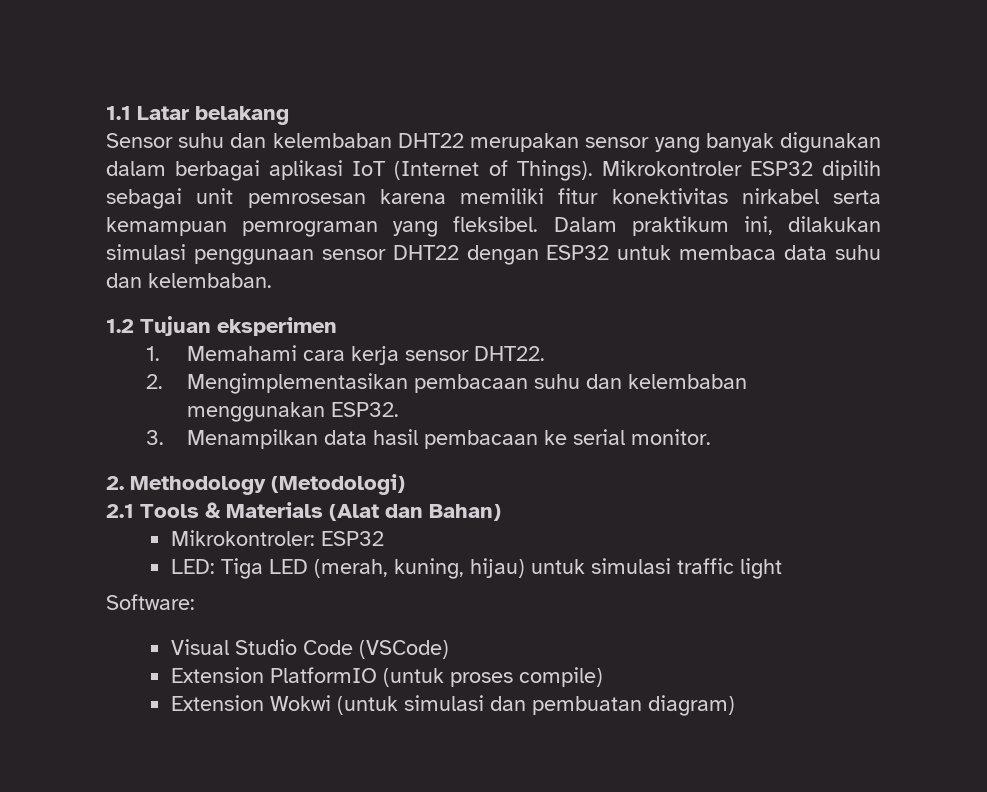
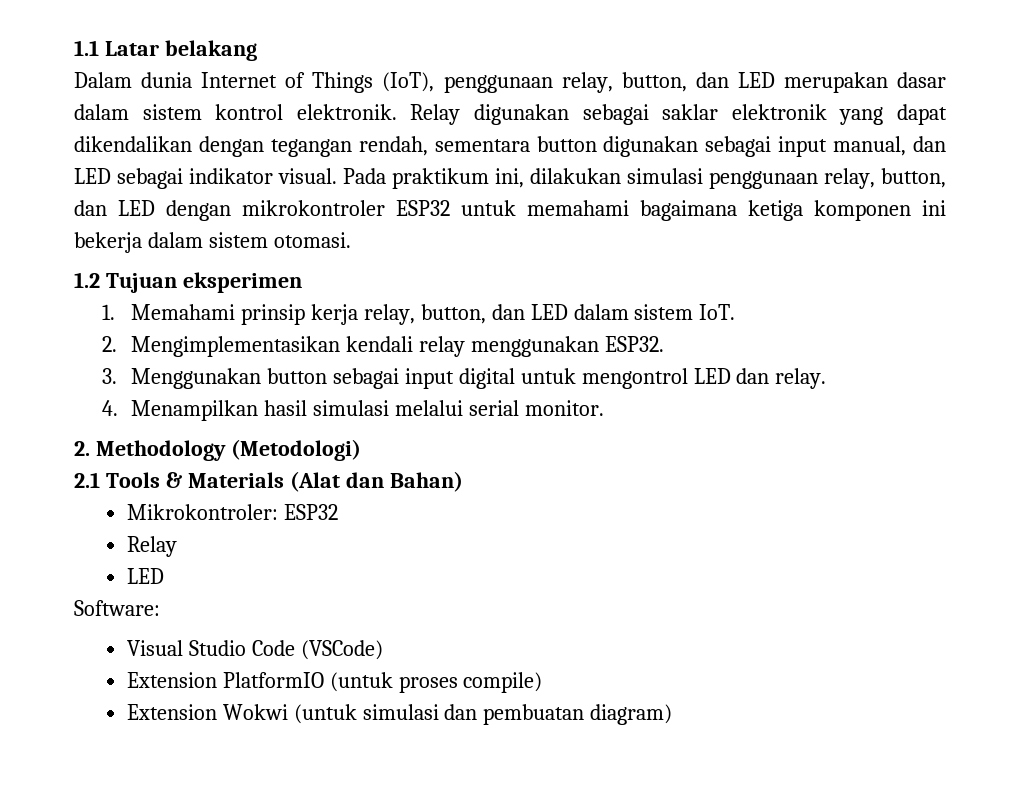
[106,132,881,153] [106,160,881,181] [106,188,881,209] [106,216,617,237] Sensor suhu dan kelembaban DHT22 merupakan sensor yang banyak digunakan dalam berbagai aplikasi IoT (Internet of Things). Mikrokontroler ESP32 dipilih sebagai unit pemrosesan karena memiliki fitur konektivitas nirkabel serta kemampuan pemrograman yang fleksibel. Dalam -> [74,72,947,93] [74,104,948,125] [74,136,946,157] [74,168,386,189] Dalam dunia Internet of Things (IoT), penggunaan relay, button, dan LED merupakan dasar dalam sistem kontrol elektronik. Relay digunakan sebagai saklar elektronik yang dapat dikendalikan dengan tegangan rendah, sementara button digunakan sebagai input manual, dan LED sebagai indikator visual. Pada
[321,245,882,265] [106,273,272,288] sensor DHT22 dengan ESP32 untuk membaca data suhu dan kelembaban. -> [824,168,946,189] [74,200,946,221] [74,232,351,253] relay, button, dan LED dengan mikrokontroler ESP32 untuk memahami bagaimana ketiga komponen ini bekerja dalam sistem otomasi.
[302,346,545,365] [146,373,747,394] [186,402,399,422] [146,429,567,449] cara kerja sensor DHT22. // 2. Mengimplementasikan pembacaan suhu dan kelembaban menggunakan ESP32. // 3. Menampilkan data hasil pembacaan ke -> [240,304,736,325] [102,336,664,357] [102,368,827,389] [102,400,463,421] prinsip kerja relay, button, dan LED dalam sistem IoT. // 2. Mengimplementasikan kendali relay menggunakan ESP32. // 3. Menggunakan button sebagai input digital untuk mengontrol LED dan relay. // 4. Menampilkan hasil simulasi melalui
[170,558,782,579] LED: Tiga LED (merah, kuning, hijau) untuk simulasi traffic light -> [126,536,177,557] [126,568,164,584] Relay // LED

